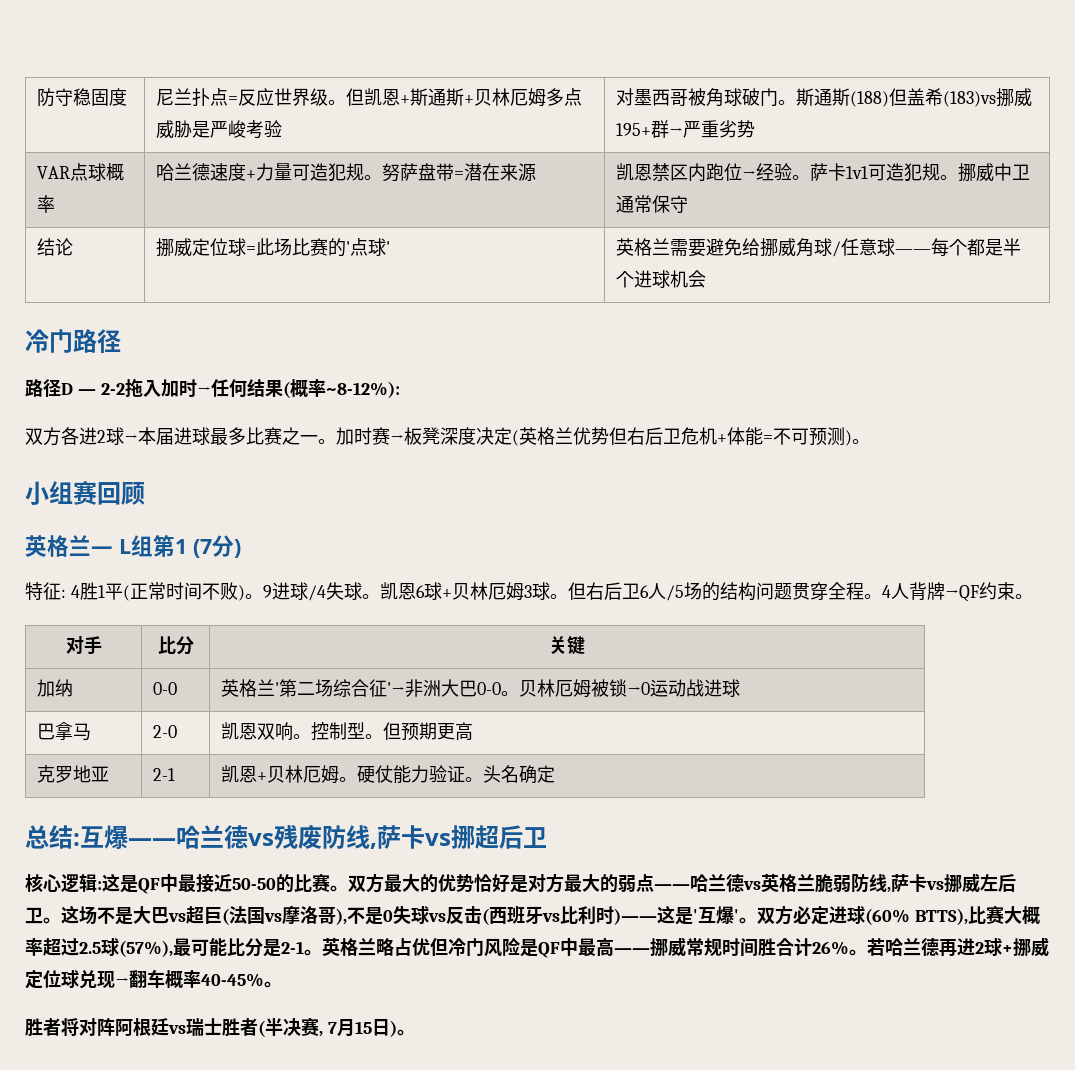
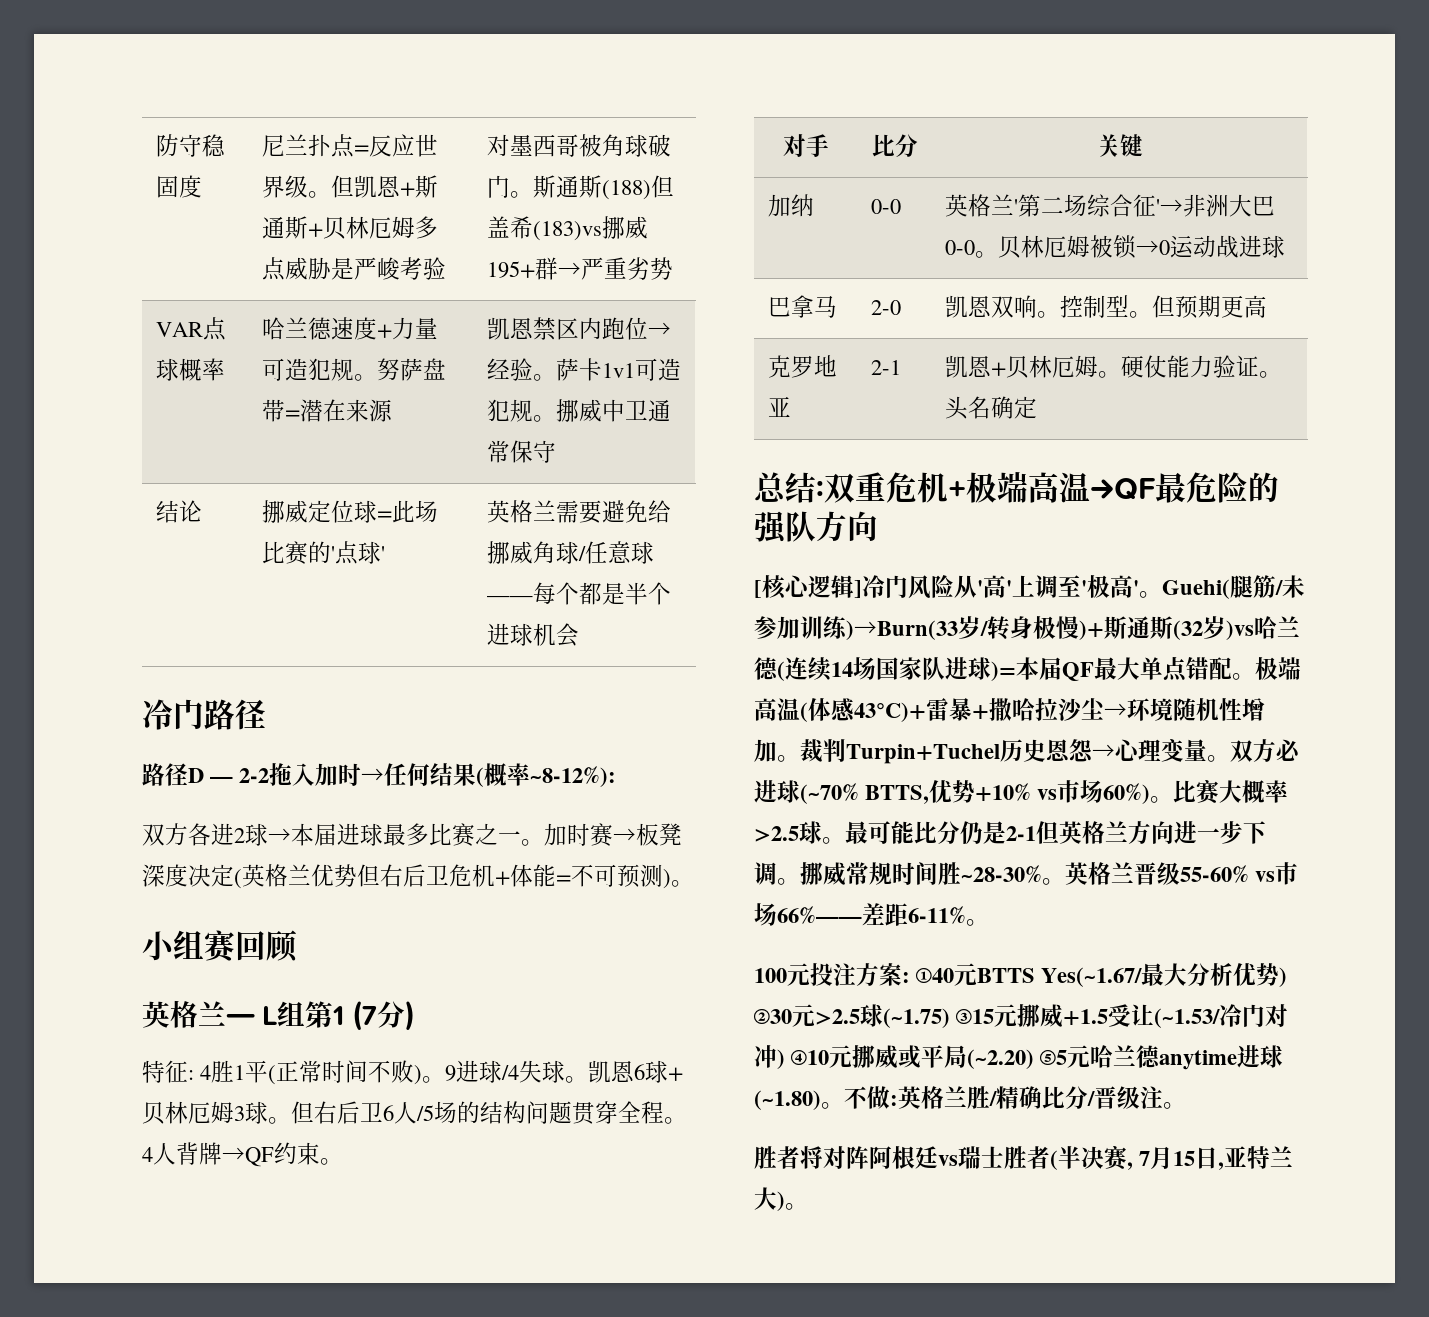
[80,824,547,849] [25,873,1016,894] [25,905,1040,925] [25,937,1049,958] [25,969,264,989] 互爆——哈兰德vs残废防线,萨卡vs挪超后卫 // 核心逻辑:这是QF中最接近50-50的比赛。双方最大的优势恰好是对方最大的弱点——哈兰德vs英格兰脆弱防线,萨卡vs挪威左后卫。这场不是大巴vs超巨(法国vs摩洛哥),不是0失球vs反击(西班牙vs比利时)——这是'互爆'。双方必定进球(60% BTTS),比赛大概率超过2.5球(57%),最可能比分是2-1。英格兰略占优但冷门风险是QF中最高——挪威常规时间胜合计26%。若哈兰德再进2球+挪威定位球兑现→翻车概率40-45% -> [824,472,1279,503] [754,511,878,544] [754,575,1305,600] [754,616,1300,640] [754,657,1301,682] [754,698,1265,722] [754,739,1301,764] [754,779,1289,805] [754,821,1266,845] [754,862,1299,886] [754,903,989,926] [754,963,1288,987] [754,1004,1289,1028] [754,1045,1284,1070] [754,1086,1163,1110] 双重危机+极端高温→QF最危险的强队方向 // [核心逻辑]冷门风险从'高'上调至'极高'。Guehi(腿筋/未参加训练)→Burn(33岁/转身极慢)+斯通斯(32岁)vs哈兰德(连续14场国家队进球)=本届QF最大单点错配。极端高温(体感43°C)+雷暴+撒哈拉沙尘→环境随机性增加。裁判Turpin+Tuchel历史恩怨→心理变量。双方必进球(~70% BTTS,优势+10% vs市场60%)。比赛大概率>2.5球。最可能比分仍是2-1但英格兰方向进一步下调。挪威常规时间胜~28-30%。英格兰晋级55-60% vs市场66%——差距6-11%。 // 100元投注方案: ①40元BTTS Yes(~1.67/最大分析优势) ②30元>2.5球(~1.75) ③15元挪威+1.5受让(~1.53/冷门对冲) ④10元挪威或平局(~2.20) ⑤5元哈兰德anytime进球(~1.80)。不做:英格兰胜/精确比分/晋级注
(390, 1027) none -> [1218,1146,1294,1170] [754,1187,777,1210] ,亚特兰大

